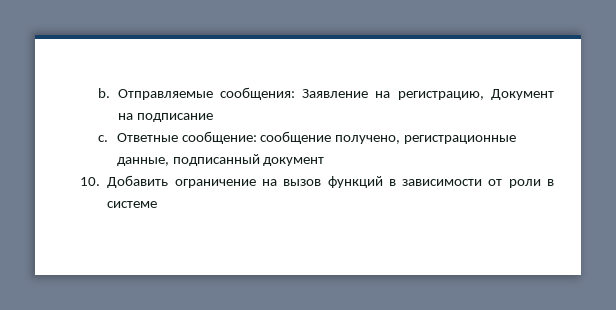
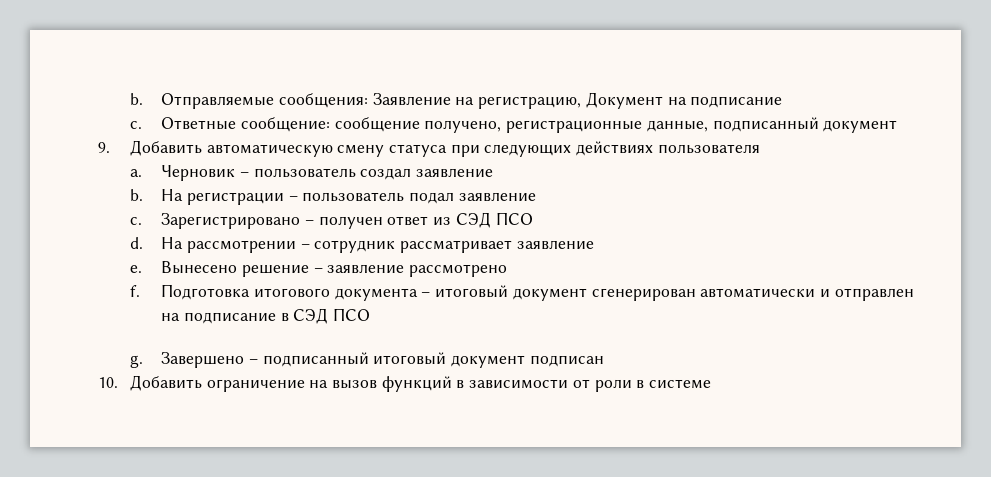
(325, 161) none -> [98,140,760,157] [129,165,494,181] [129,189,536,205] [129,212,533,229] [129,237,594,253] [129,261,508,277] [129,284,914,301] [161,308,371,324] [129,352,604,368] // 9. Добавить автоматическую смену статуса при следующих действиях пользователя // a. Черновик – пользователь создал заявление // b. На регистрации – пользователь подал заявление // c. Зарегистрировано – получен ответ из СЭД ПСО // d. На рассмотрении – сотрудник рассматривает заявление // e. Вынесено решение – заявление рассмотрено // f. Подготовка итогового документа – итоговый документ сгенерирован автоматически и отправлен на подписание в СЭД ПСО // g. Завершено – подписанный итоговый документ подписан

